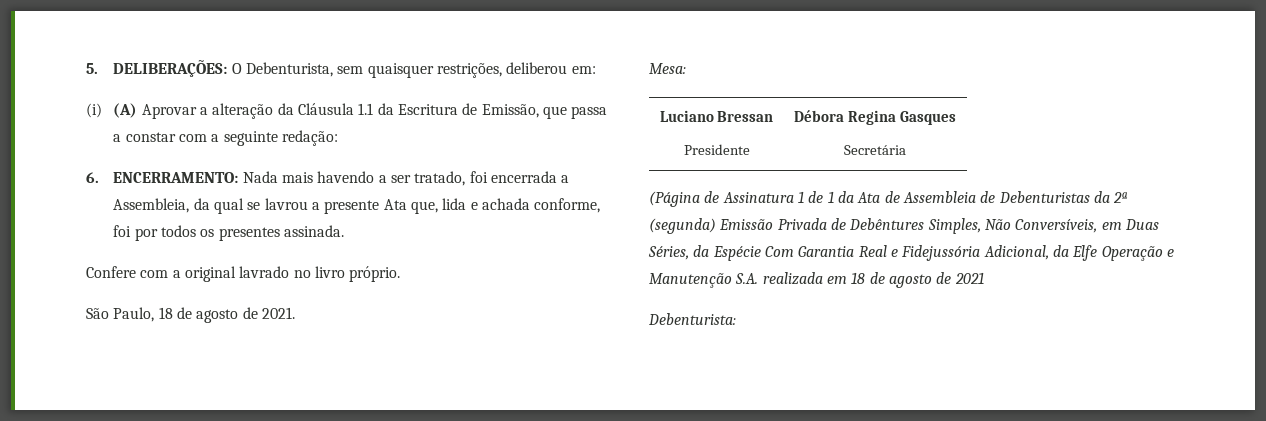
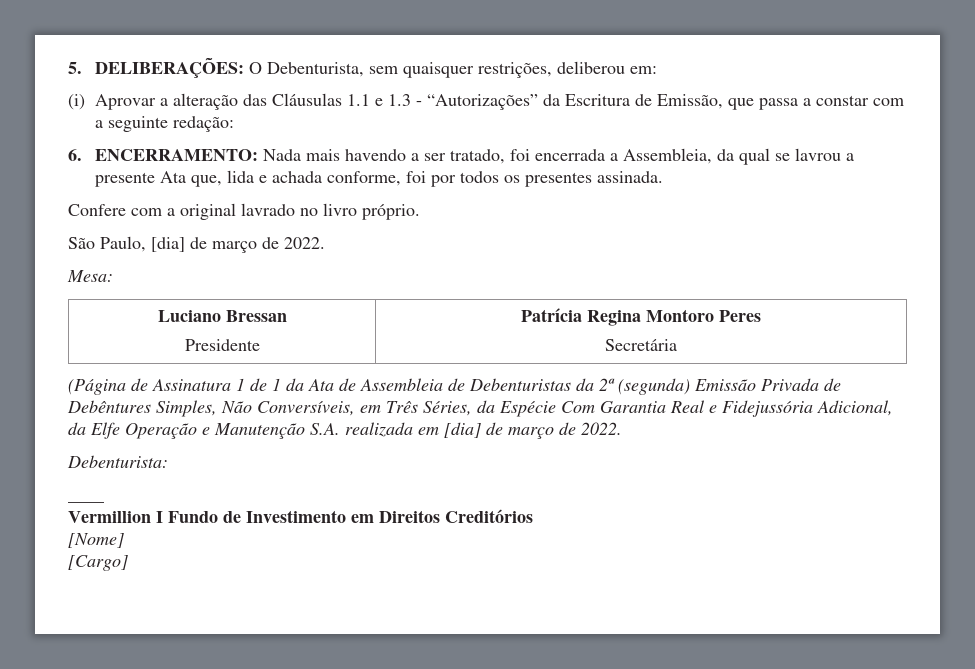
[113,103,138,118] (A) -> (85, 102) none
[277,103,374,115] da Cláusula 1.1 -> [242,93,538,110] das Cláusulas 1.1 e 1.3 - “Autorizações”
[158,307,295,323] 18 de agosto de 2021. -> [151,237,325,253] [dia] de março de 2022.
[794,110,956,125] Débora Regina Gasques -> [521,308,761,326] Patrícia Regina Montoro Peres
[1124,219,1159,230] Duas -> [386,401,418,413] Três
[851,272,984,288] [648,313,736,325] 18 de agosto de 2021 // Debenturista: -> [444,422,622,439] [67,455,168,468] [68,501,104,503] [68,509,533,523] [68,533,124,548] [68,555,128,571] [dia] de março de 2022. // Debenturista: // ____ // Vermillion I Fundo de Investimento em Direitos Creditórios // [Nome] // [Cargo]

